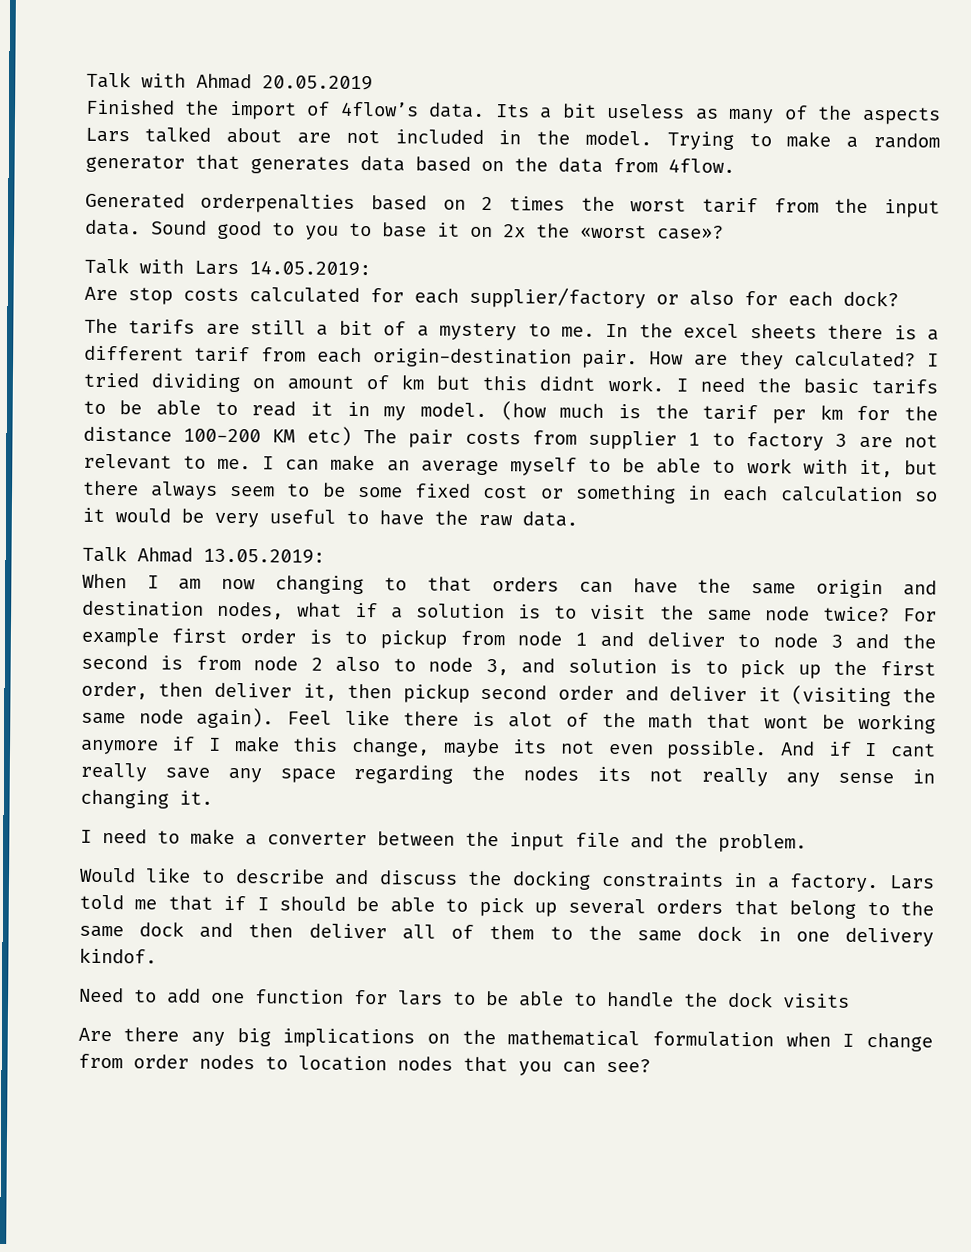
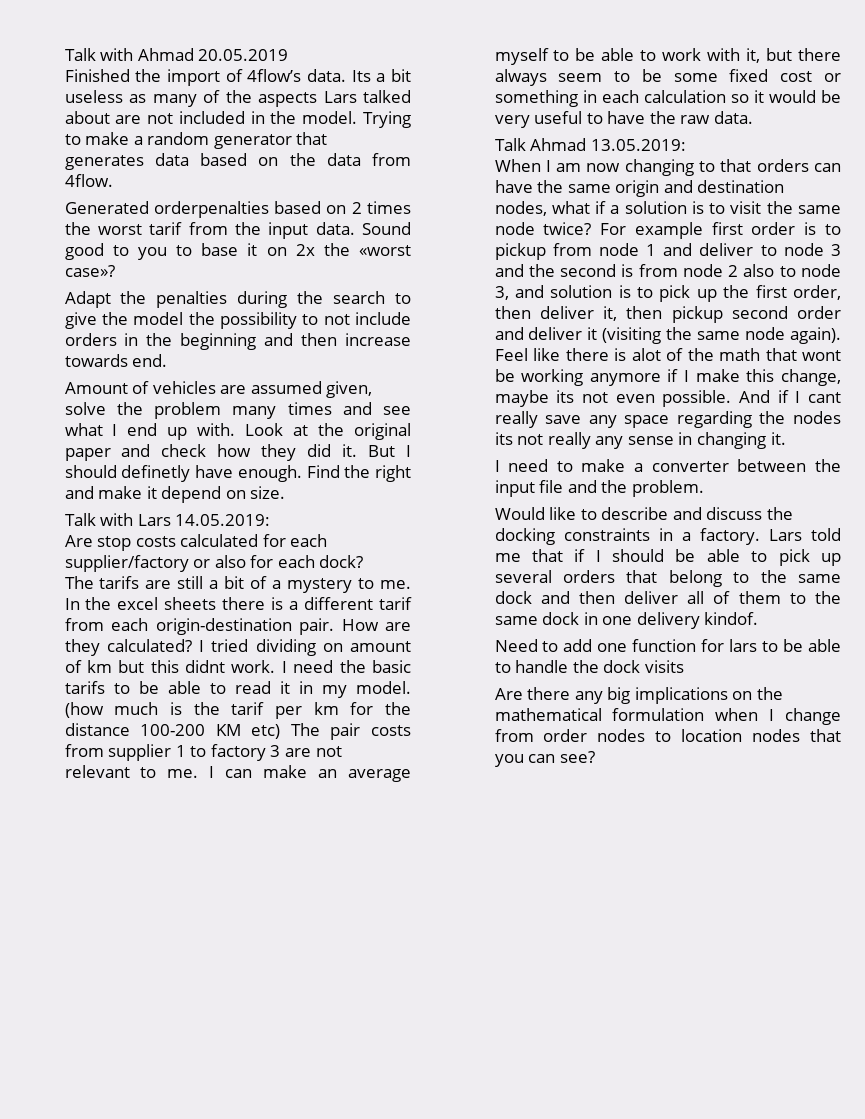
(724, 232) none -> [64,291,411,308] [64,312,411,329] [64,333,411,350] [64,354,168,367] [64,381,373,398] [64,402,411,419] [64,423,411,440] [64,444,411,461] [64,465,411,482] [64,486,286,503] // Adapt the penalties during the search to give the model the possibility to not include orders in the beginning and then increase towards end. // Amount of vehicles are assumed given, solve the problem many times and see what I end up with. Look at the original paper and check how they did it. But I should definetly have enough. Find the right and make it depend on size.

